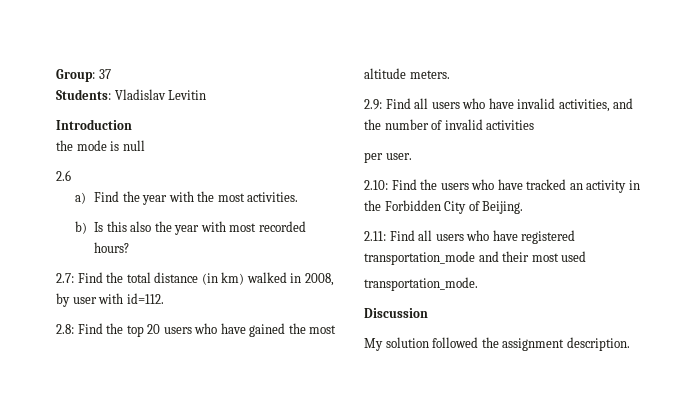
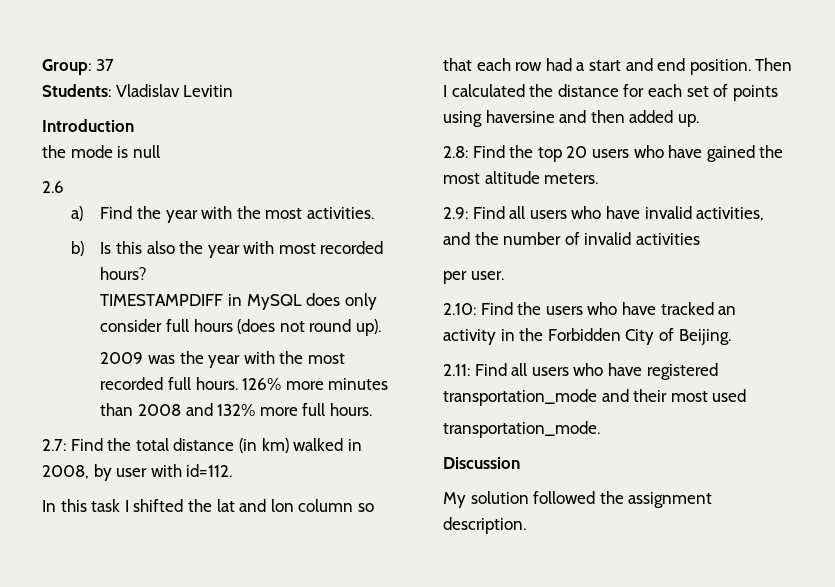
(130, 247) none -> [100,293,377,310] [100,319,381,336] [100,351,345,368] [100,377,389,390] [100,403,372,416] // TIMESTAMPDIFF in MySQL does only consider full hours (does not round up). // 2009 was the year with the most recorded full hours. 126% more minutes than 2008 and 132% more full hours.
(164, 298) none -> [42,499,374,512] [443,58,793,75] [443,84,778,101] [443,110,699,127] // In this task I shifted the lat and lon column so that each row had a start and end position. Then I calculated the distance for each set of points using haversine and then added up.

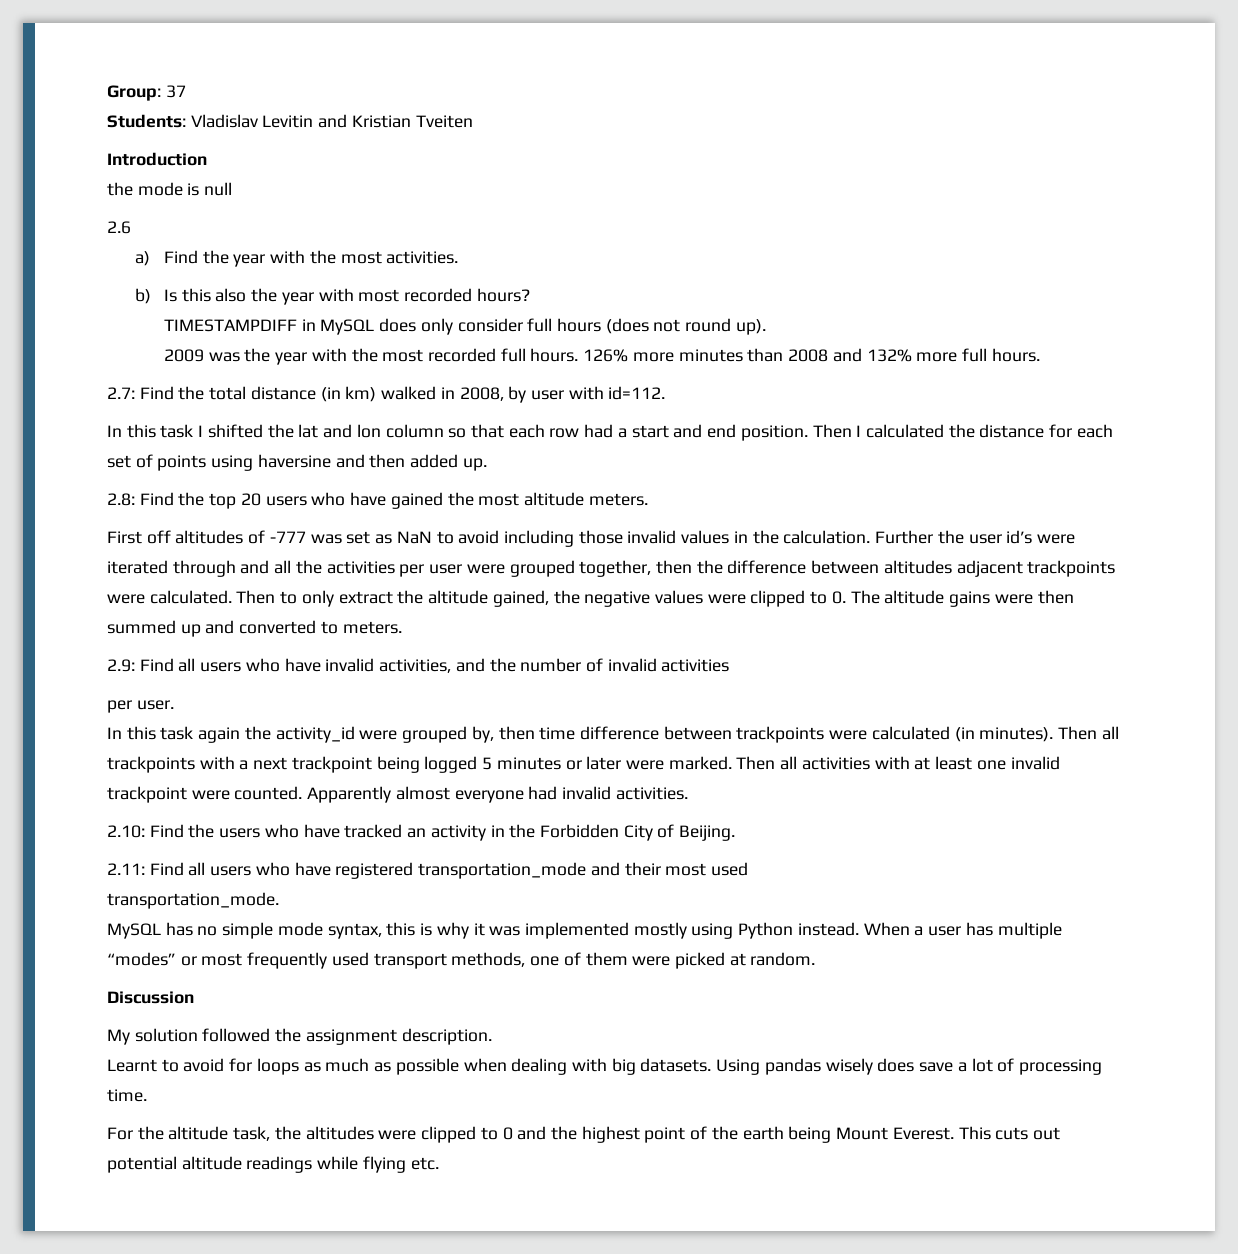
(234, 91) none -> [318,114,473,128] and Kristian Tveiten
(599, 178) none -> [107,530,1075,547] [107,560,1116,577] [107,590,1074,607] [107,620,402,637] // First off altitudes of -777 was set as NaN to avoid including those invalid values in the calculation. Further the user id’s were iterated through and all the activities per user were grouped together, then the difference between altitudes adjacent trackpoints were calculated. Then to only extract the altitude gained, the negative values were clipped to 0. The altitude gains were then summed up and converted to meters.
(504, 275) none -> [107,726,1119,743] [107,756,1060,773] [107,786,688,803] // In this task again the activity_id were grouped by, then time difference between trackpoints were calculated (in minutes). Then all trackpoints with a next trackpoint being logged 5 minutes or later were marked. Then all activities with at least one invalid trackpoint were counted. Apparently almost everyone had invalid activities.
(600, 429) none -> [107,922,1062,939] [107,952,816,969] // MySQL has no simple mode syntax, this is why it was implemented mostly using Python instead. When a user has multiple “modes” or most frequently used transport methods, one of them were picked at random.
(526, 525) none -> [107,1058,1102,1075] [107,1089,147,1102] [107,1126,1060,1143] [107,1156,439,1173] // Learnt to avoid for loops as much as possible when dealing with big datasets. Using pandas wisely does save a lot of processing time. // For the altitude task, the altitudes were clipped to 0 and the highest point of the earth being Mount Everest. This cuts out potential altitude readings while flying etc.

